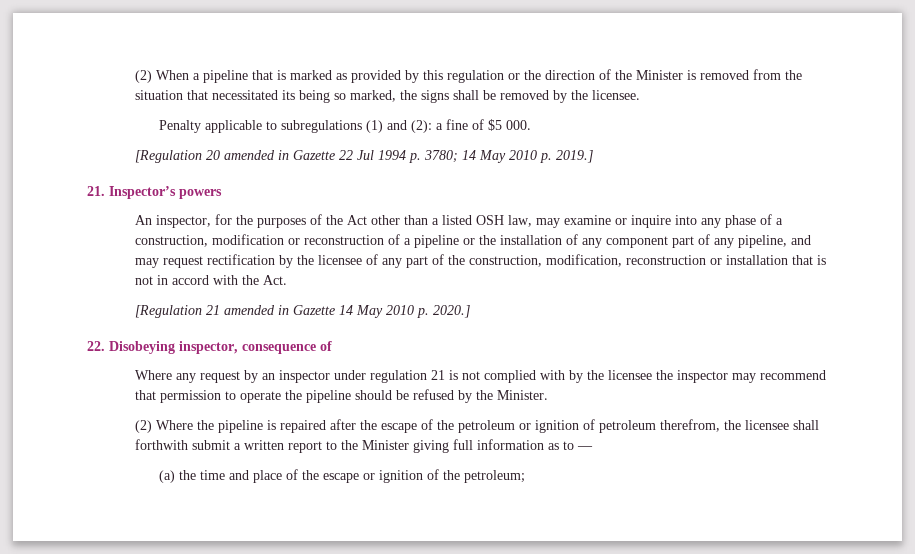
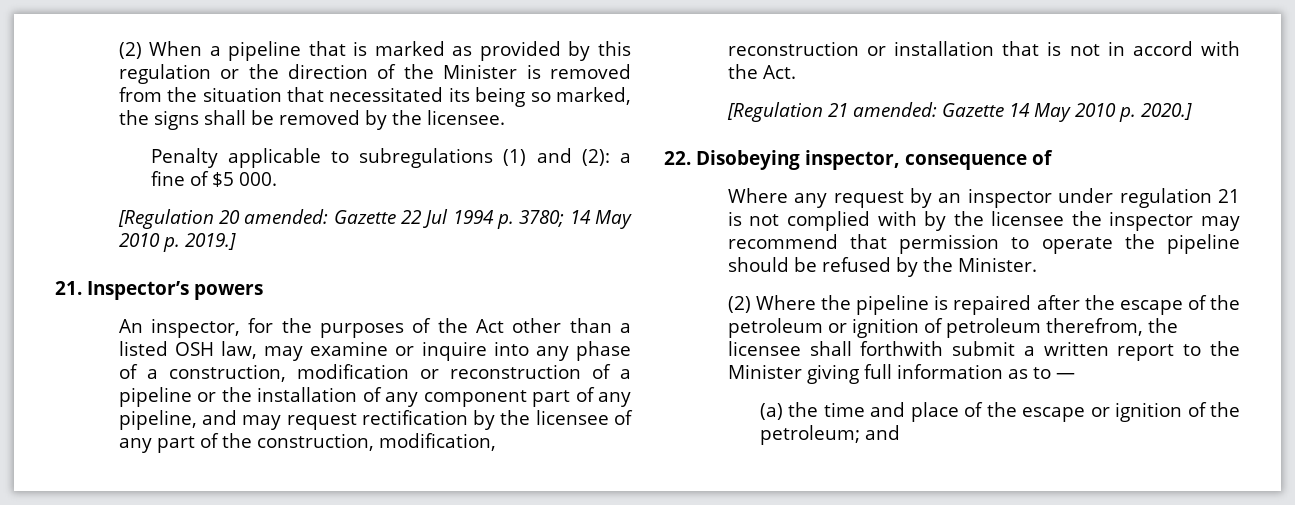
[224,150,290,160] amended in -> [244,209,329,224] amended:
[224,305,290,315] amended in -> [852,102,937,117] amended:
(526, 476) none -> [864,425,900,440] and

